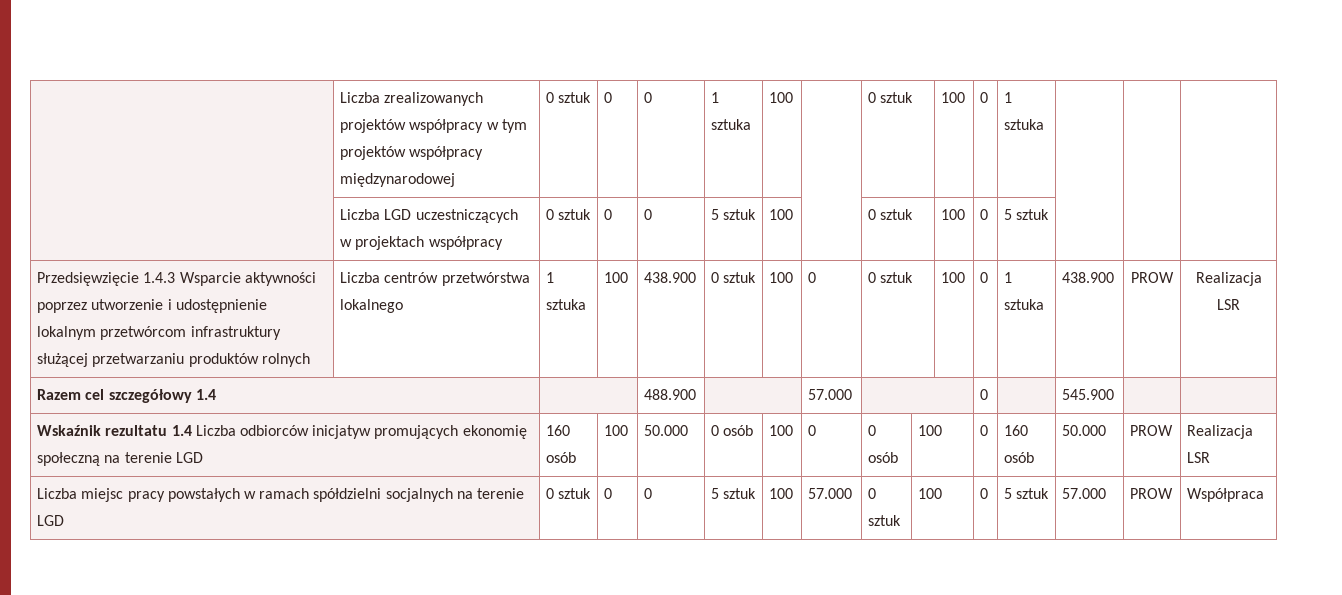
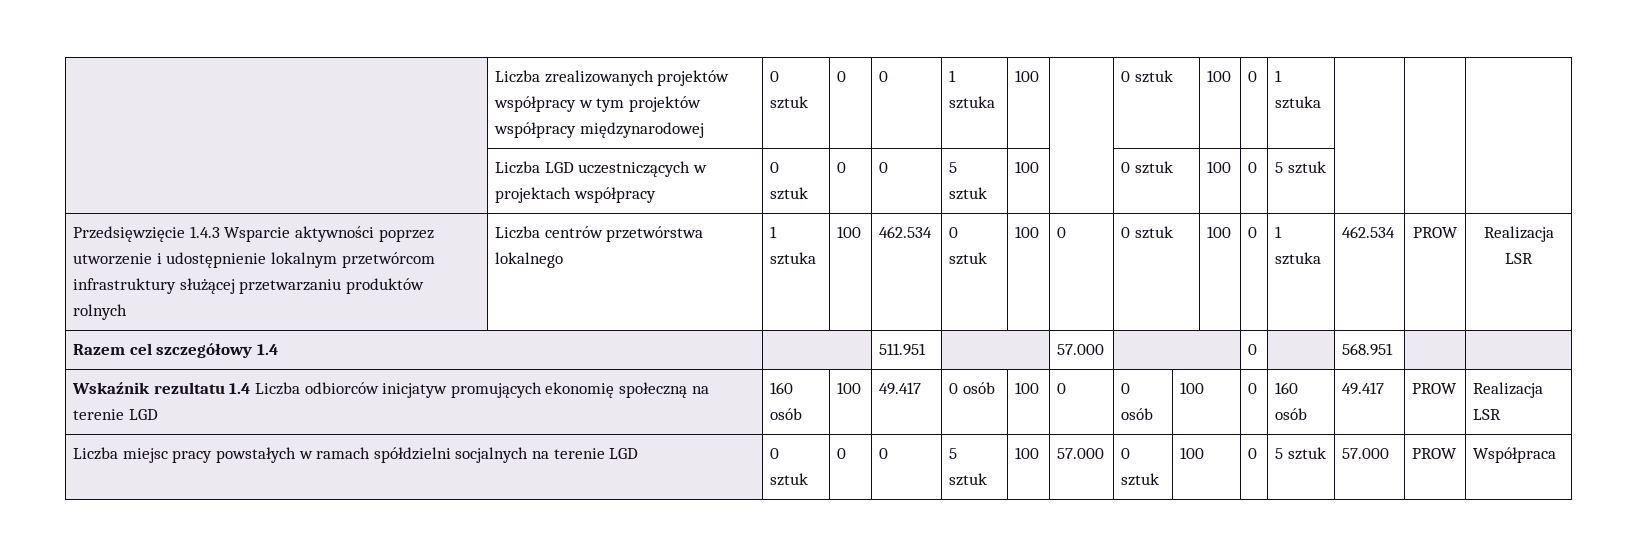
[644,272,697,283] 438.900 -> [879,226,933,238] 462.534
[1062,272,1115,283] 438.900 -> [1342,226,1396,238] 462.534
[644,389,697,400] 488.900 -> [879,343,927,356] 511.951
[1062,389,1115,400] 545.900 -> [1342,343,1394,356] 568.951
[644,425,689,436] 50.000 -> [879,382,922,395] 49.417
[1062,425,1107,436] 50.000 -> [1342,382,1385,395] 49.417

